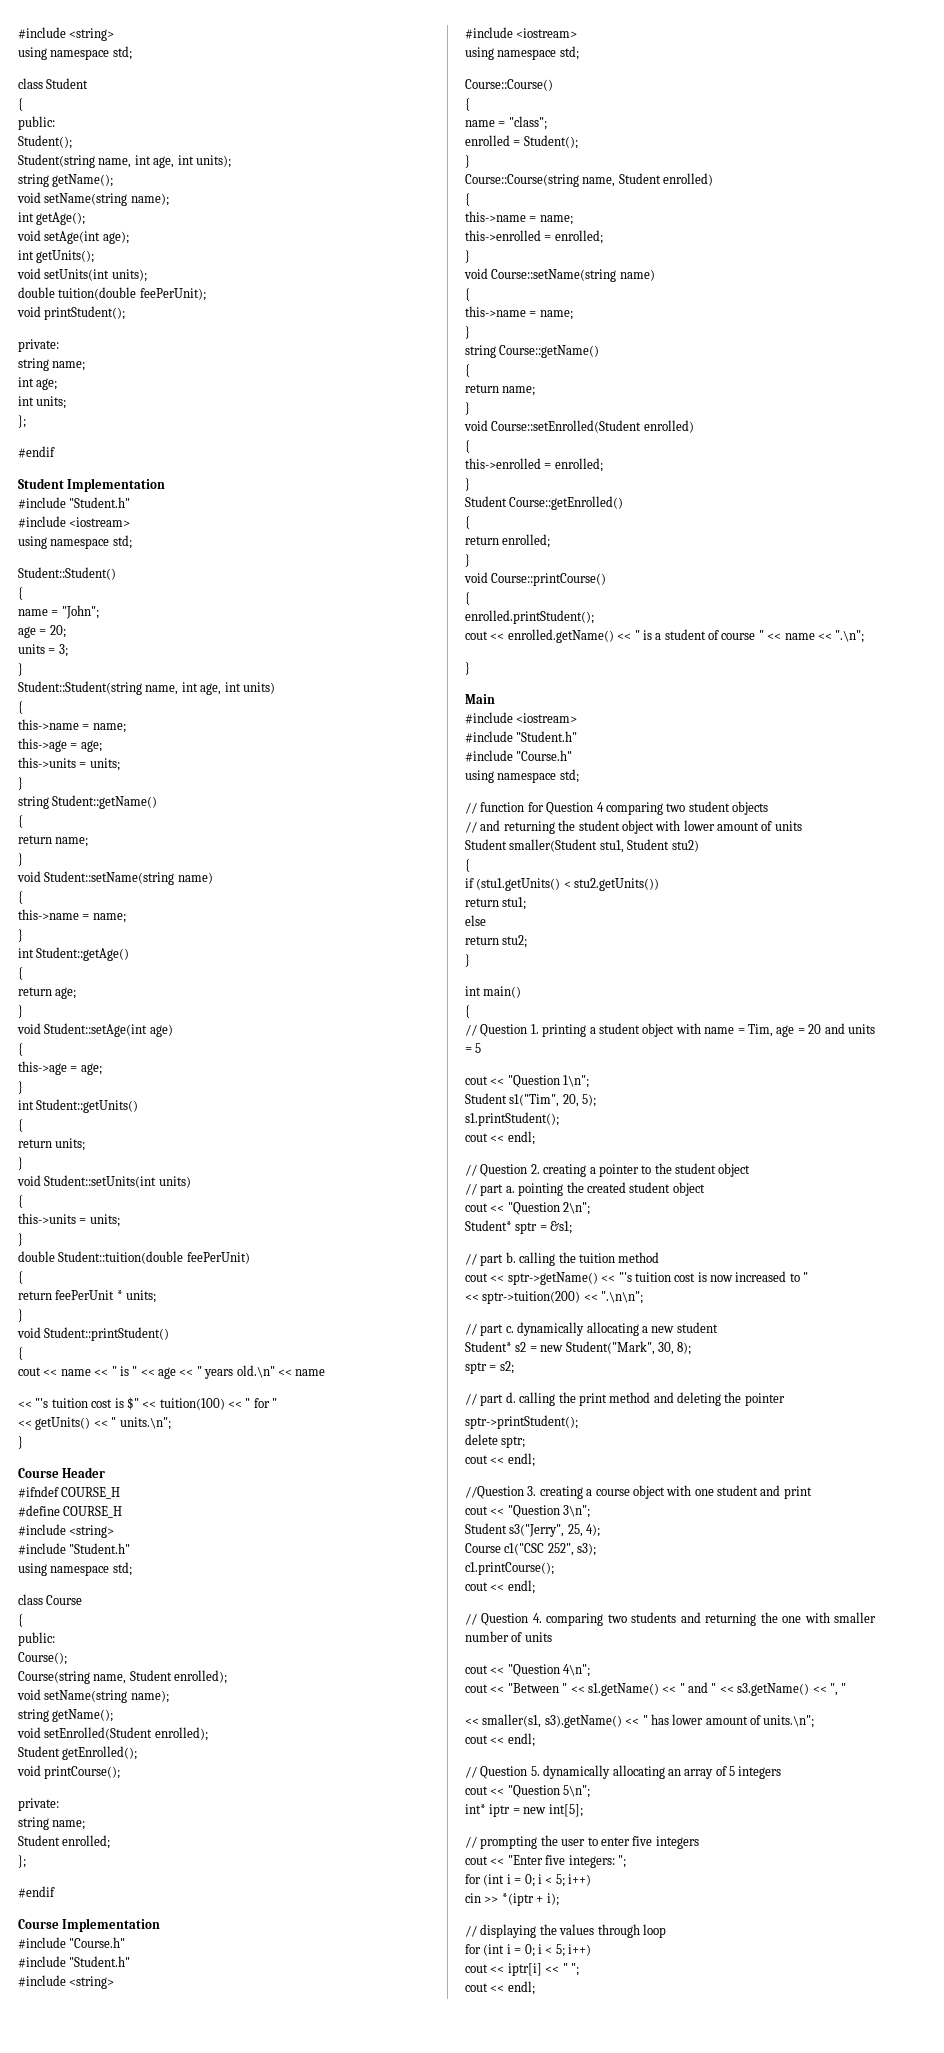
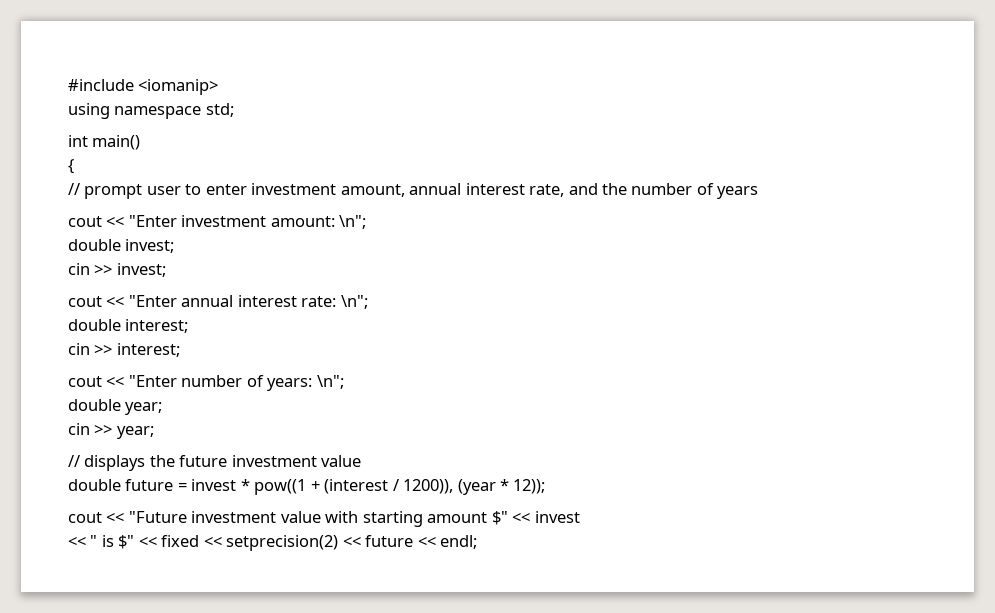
[18,27,115,41] [18,46,132,60] [18,78,89,89] [18,98,23,111] [18,116,55,130] [18,135,72,149] [18,154,231,168] [18,174,114,187] [17,192,169,206] [18,212,86,225] [17,230,129,244] [18,250,95,263] [17,268,147,282] [18,287,206,301] [17,306,126,320] [18,339,59,352] [18,358,86,371] [18,377,58,390] [18,396,67,409] [18,415,26,428] [18,446,55,458] [18,478,166,492] [18,497,131,509] [18,516,131,528] [18,535,132,549] [18,567,116,580] [18,587,23,600] [18,605,99,619] [18,625,66,638] [18,644,68,657] [18,663,23,676] [18,681,275,695] [18,701,23,714] [18,719,126,733] [18,738,102,752] [18,757,120,771] [18,777,23,790] [18,795,158,809] [18,815,23,828] [18,835,89,847] [18,853,23,866] [17,871,213,885] [18,891,23,904] [18,909,126,923] [18,929,23,942] [18,947,130,961] [18,967,23,980] [18,987,77,999] [18,1005,23,1018] [17,1023,173,1037] [18,1043,23,1056] [18,1061,102,1075] [18,1081,23,1094] [18,1099,139,1113] [18,1119,23,1132] [18,1138,86,1151] [18,1157,23,1170] [17,1175,191,1188] [18,1195,23,1208] [18,1213,120,1227] [18,1233,23,1246] [18,1251,250,1264] [18,1271,23,1284] [18,1290,157,1303] [18,1309,23,1322] [17,1327,170,1341] [18,1347,23,1360] [18,1365,326,1379] [18,1397,278,1410] [18,1417,171,1430] [18,1436,23,1449] [18,1467,106,1478] [18,1486,121,1499] [18,1505,123,1518] [18,1524,115,1538] [18,1543,131,1555] [18,1562,132,1576] [18,1594,83,1605] [18,1614,23,1627] [18,1632,55,1646] [18,1652,67,1665] [18,1670,228,1684] [17,1689,169,1703] [18,1709,114,1722] [17,1727,208,1741] [18,1746,138,1760] [17,1765,121,1779] [18,1798,59,1811] [18,1817,86,1830] [18,1835,111,1849] [18,1855,26,1868] [18,1886,55,1898] [18,1918,161,1932] [18,1937,126,1949] [18,1956,131,1968] [18,1975,115,1989] [465,27,578,39] [465,46,579,60] [465,79,553,91] [465,98,470,111] [465,116,547,130] [465,135,578,149] [465,155,470,168] [465,173,714,187] [465,193,470,206] [465,211,573,225] [465,230,603,244] [465,250,470,263] [464,268,655,282] [465,288,470,301] [465,306,573,320] [465,326,470,339] [465,345,600,358] [465,364,470,377] [465,384,536,396] [465,402,470,415] [464,420,694,433] [465,440,470,453] [465,458,603,472] [465,478,470,491] [465,496,624,510] [465,516,470,529] [465,534,551,548] [465,554,470,567] [464,572,607,586] [465,592,470,605] [465,610,594,624] [465,629,865,643] [465,662,470,675] [465,694,495,704] [465,712,578,724] [465,731,578,743] [465,750,573,762] [465,769,579,783] [465,801,768,815] [465,820,802,834] [465,839,699,853] [465,859,470,872] [465,878,660,891] [465,897,527,910] [465,915,486,926] [465,935,528,948] [465,954,470,967] [465,986,522,998] [465,1005,470,1018] [465,1023,875,1037] [465,1043,482,1053] [465,1075,590,1088] [465,1093,597,1107] [465,1112,559,1126] [465,1131,535,1145] [465,1163,751,1177] [465,1182,705,1196] [465,1202,591,1215] [465,1220,573,1234] [465,1252,660,1266] [465,1271,809,1285] [465,1291,644,1304] [465,1322,718,1336] [465,1341,692,1355] [465,1361,514,1374] [465,1392,785,1406] [465,1415,578,1429] [465,1434,526,1448] [465,1453,535,1467] [465,1485,812,1499] [465,1505,591,1518] [465,1523,601,1537] [465,1543,597,1556] [465,1562,554,1575] [465,1580,535,1594] [465,1612,876,1626] [465,1631,552,1642] [465,1664,591,1677] [465,1682,847,1696] [465,1714,815,1728] [465,1733,535,1747] [465,1765,782,1779] [465,1785,591,1798] [465,1804,583,1817] [465,1835,699,1849] [465,1855,626,1868] [465,1874,591,1887] [465,1893,559,1906] [465,1924,666,1938] [465,1944,591,1957] [465,1963,579,1976] [465,1983,488,1992] #include <string> // using namespace std; // class Student // { // public: // Student(); // Student(string name, int age, int units); // string getName(); // void setName(string name); // int getAge(); // void setAge(int age); // int getUnits(); // void setUnits(int units); // double tuition(double feePerUnit); // void printStudent(); // private: // string name; // int age; // int units; // }; // #endif // Student Implementation // #include "Student.h" // #include <iostream> // using namespace std; // Student::Student() // { // name = "John"; // age = 20; // units = 3; // } // Student::Student(string name, int age, int units) // { // this->name = name; // this->age = age; // this->units = units; // } // string Student::getName() // { // return name; // } // void Student::setName(string name) // { // this->name = name; // } // int Student::getAge() // { // return age; // } // void Student::setAge(int age) // { // this->age = age; // } // int Student::getUnits() // { // return units; // } // void Student::setUnits(int units) // { // this->units = units; // } // double Student::tuition(double feePerUnit) // { // return feePerUnit * units; // } // void Student::printStudent() // { // cout << name << " is " << age << " years old.\n" << name // << "'s tuition cost is $" << tuition(100) << " for " // << getUnits() << " units.\n"; // } // Course Header // #ifndef COURSE_H // #define COURSE_H // #include <string> // #include "Student.h" // using namespace std; // class Course // { // public: // Course(); // Course(string name, Student enrolled); // void setName(string name); // string getName(); // void setEnrolled(Student enrolled); // Student getEnrolled(); // void printCourse(); // private: // string name; // Student enrolled; // }; // #endif // Course Implementation // #include "Course.h" // #include "Student.h" // #include <string> // #include <iostream> // using namespace std; // Course::Course() // { // name = "class"; // enrolled = Student(); // } // Course::Course(string name, Student enrolled) // { // this->name = name; // this->enrolled = enrolled; // } // void Course::setName(string name) // { // this->name = name; // } // string Course::getName() // { // return name; // } // void Course::setEnrolled(Student enrolled) // { // this->enrolled = enrolled; // } // Student Course::getEnrolled() // { // return enrolled; // } // void Course::printCourse() // { // enrolled.printStudent(); // cout << enrolled.getName() << " is a student of course " << name << ".\n"; // } // Main // #include <iostream> // #include "Student.h" // #include "Course.h" // using namespace std; // // function for Question 4 comparing two student objects // // and returning the student object with lower amount of units // Student smaller(Student stu1, Student stu2) // { // if (stu1.getUnits() < stu2.getUnits()) // return stu1; // else // return stu2; // } // int main() // { // // Question 1. printing a student object with name = Tim, age = 20 and units = 5 // cout << "Question 1\n"; // Student s1("Tim", 20, 5); // s1.printStudent(); // cout << endl; // // Question 2. creating a pointer to the student object // // part a. pointing the created student object // cout << "Question 2\n"; // Student* sptr = &s1; // // part b. calling the tuition method // cout << sptr->getName() << "'s tuition cost is now increased to " // << sptr->tuition(200) << ".\n\n"; // // part c. dynamically allocating a new student // Student* s2 = new Student("Mark", 30, 8); // sptr = s2; // // part d. calling the print method and deleting the pointer // sptr->printStudent(); // delete sptr; // cout << endl; // //Question 3. creating a course object with one student and print // cout << "Question 3\n"; // Student s3("Jerry", 25, 4); // Course c1("CSC 252", s3); // c1.printCourse(); // cout << endl; // // Question 4. comparing two students and returning the one with smaller number of units // cout << "Question 4\n"; // cout << "Between " << s1.getName() << " and " << s3.getName() << ", " // << smaller(s1, s3).getName() << " has lower amount of units.\n"; // cout << endl; // // Question 5. dynamically allocating an array of 5 integers // cout << "Question 5\n"; // int* iptr = new int[5]; // // prompting the user to enter five integers // cout << "Enter five integers: "; // for (int i = 0; i < 5; i++) // cin >> *(iptr + i); // // displaying the values through loop // for (int i = 0; i < 5; i++) // cout << iptr[i] << " "; // cout -> [68,79,219,95] [68,103,234,119] [68,135,141,150] [68,159,74,174] [68,183,759,199] [68,215,367,229] [68,239,175,253] [68,263,166,277] [68,295,368,309] [68,319,189,333] [68,343,180,357] [68,375,344,391] [68,399,163,415] [68,423,154,439] [68,455,362,471] [68,479,546,495] [68,511,580,527] [68,535,414,551] #include <iomanip> // using namespace std; // int main() // { // // prompt user to enter investment amount, annual interest rate, and the number of years // cout << "Enter investment amount: \n"; // double invest; // cin >> invest; // cout << "Enter annual interest rate: \n"; // double interest; // cin >> interest; // cout << "Enter number of years: \n"; // double year; // cin >> year; // // displays the future investment value // double future = invest * pow((1 + (interest / 1200)), (year * 12)); // cout << "Future investment value with starting amount $" << invest // << " is $" << fixed << setprecision(2) << future

